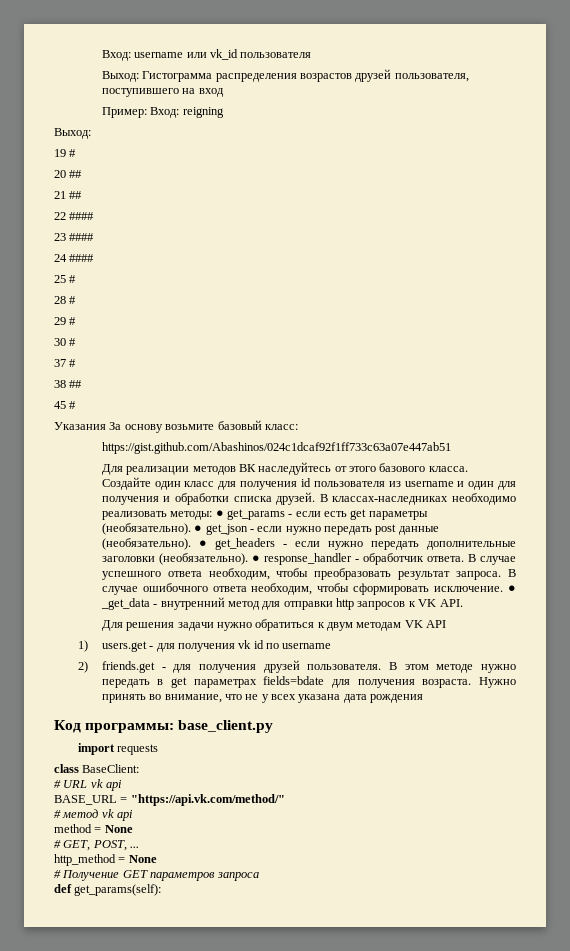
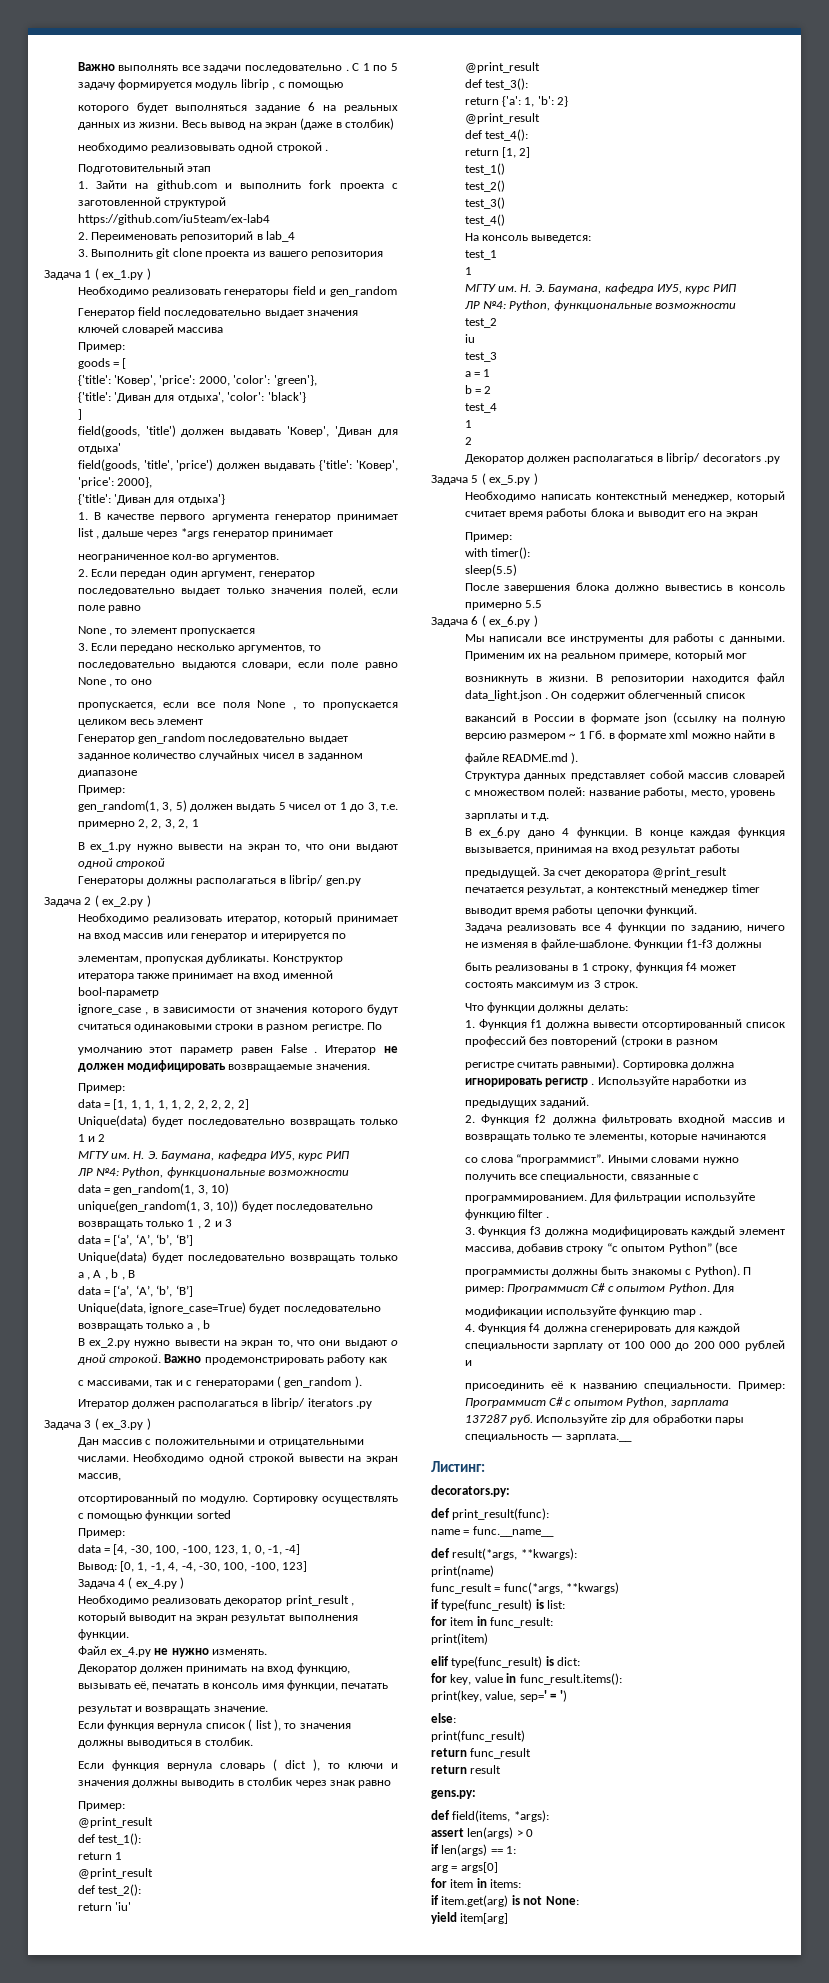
[101,49,312,61] [101,69,469,82] [101,88,224,97] [101,107,224,118] [54,128,91,139] [54,149,77,157] [54,170,83,178] [54,191,83,199] [54,212,95,220] [54,233,95,241] [54,254,95,262] [54,275,77,283] [54,296,77,304] [54,317,77,325] [54,338,77,346] [54,359,77,367] [54,380,83,388] [54,401,77,409] [54,420,298,433] [101,442,451,454] [101,462,468,475] [101,477,516,490] [101,492,516,505] [101,509,428,520] [101,523,439,535] [101,538,516,550] [101,553,517,565] [101,568,516,580] [101,583,516,595] [100,597,463,610] [101,619,447,631] [77,640,332,652] [77,660,517,673] [101,676,516,688] [101,694,424,703] [54,720,274,733] [77,743,159,755] [54,764,140,773] [54,779,123,791] [54,794,285,806] [54,809,134,821] [54,824,133,833] [54,840,140,851] [54,854,157,866] [54,870,259,881] [54,884,162,896] Вход: username или vk_id пользователя // Выход: Гистограмма распределения возрастов друзей пользователя, поступившего на вход // Пример: Вход: reigning // Выход: // 19 # // 20 ## // 21 ## // 22 #### // 23 #### // 24 #### // 25 # // 28 # // 29 # // 30 # // 37 # // 38 ## // 45 # // Указания За основу возьмите базовый класс: // https://gist.github.com/Abashinos/024c1dcaf92f1ff733c63a07e447ab51 // Для реализации методов ВК наследуйтесь от этого базового класса. Создайте один класс для получения id пользователя из username и один для получения и обработки списка друзей. В классах-наследниках необходимо реализовать методы: ● get_params - если есть get параметры (необязательно). ● get_json - если нужно передать post данные (необязательно). ● get_headers - если нужно передать дополнительные заголовки (необязательно). ● response_handler - обработчик ответа. В случае успешного ответа необходим, чтобы преобразовать результат запроса. В случае ошибочного ответа необходим, чтобы сформировать исключение. ● _get_data - внутренний метод для отправки http запросов к VK API. // Для решения задачи нужно обратиться к двум методам VK API // 1) users.get - для получения vk id по username // 2) friends.get - для получения друзей пользователя. В этом методе нужно передать в get параметрах fields=bdate для получения возраста. Нужно принять во внимание, что не у всех указана дата рождения // Код программы: base_client.py // import requests // class BaseClient: // # URL vk api // BASE_URL = "https://api.vk.com/method/" // # метод vk api // method = None // # GET, POST, ... // http_method = None // # Получение GET параметров запроса // def get_params(self): -> [77,62,399,73] [77,79,343,90] [77,102,399,113] [77,118,395,130] [77,142,329,153] [77,163,212,174] [77,180,398,191] [77,197,227,208] [77,214,270,225] [77,231,296,242] [77,248,384,259] [44,268,151,280] [77,286,397,297] [77,307,359,318] [77,324,224,335] [77,342,125,352] [77,358,127,369] [77,375,317,386] [77,392,306,403] [77,409,82,420] [77,425,398,437] [77,443,121,454] [77,459,398,471] [77,477,153,488] [77,494,225,505] [77,512,398,522] [77,528,333,539] [77,554,280,562] [77,569,315,579] [77,585,398,596] [77,605,142,613] [77,626,256,636] [77,643,321,653] [77,662,399,670] [77,677,152,687] [77,700,399,710] [77,719,204,727] [77,733,348,744] [77,750,363,761] [77,770,137,778] [77,785,125,795] [77,800,399,812] [77,819,199,829] [77,842,399,852] [77,858,166,869] [77,875,361,886] [44,895,151,907] [77,913,398,924] [77,933,347,941] [77,953,343,964] [77,970,333,981] [77,987,159,998] [77,1004,398,1015] [77,1022,382,1032] [77,1044,398,1055] [77,1060,370,1072] [77,1083,125,1093] [77,1099,249,1110] [77,1115,398,1127] [77,1134,106,1142] [77,1150,349,1161] [77,1167,350,1178] [77,1183,230,1195] [77,1200,374,1212] [77,1219,232,1229] [77,1234,193,1246] [77,1251,398,1263] [77,1269,135,1280] [77,1285,193,1297] [77,1302,381,1314] [77,1320,211,1331] [77,1338,399,1348] [76,1354,387,1365] [77,1376,362,1388] [77,1398,372,1409] [44,1418,151,1430] [77,1437,364,1447] [77,1453,398,1464] [77,1473,121,1481] [77,1493,398,1504] [77,1510,231,1521] [77,1528,125,1538] [77,1544,301,1555] [77,1561,308,1572] [77,1577,185,1589] [77,1595,355,1606] [77,1612,358,1623] [77,1629,129,1640] [77,1646,268,1657] [77,1663,350,1674] [77,1680,389,1691] [77,1706,268,1714] [77,1719,351,1731] [77,1737,253,1748] [77,1759,399,1771] [77,1777,392,1788] [77,1801,125,1811] [77,1817,153,1828] [77,1833,142,1845] [77,1852,123,1860] [77,1868,153,1879] [77,1884,142,1896] [77,1902,132,1911] [464,62,540,73] [464,78,529,90] [464,96,569,107] [464,113,540,124] [464,129,529,141] [464,147,531,158] [464,163,505,175] [464,180,505,192] [464,197,505,209] [464,214,505,226] [464,233,592,243] [464,250,497,260] [464,267,472,275] [464,283,736,294] [464,300,737,311] [464,318,497,328] [464,334,475,343] [464,352,497,362] [464,369,491,377] [464,385,492,394] [464,403,497,413] [464,420,472,428] [464,437,472,445] [464,453,780,464] [431,473,538,485] [464,491,785,502] [464,508,758,519] [464,532,512,542] [464,547,531,559] [464,564,517,576] [464,582,785,593] [464,600,543,610] [431,615,538,627] [464,633,785,644] [464,650,747,661] [464,673,785,684] [464,690,745,701] [464,712,785,724] [464,730,776,741] [464,752,579,764] [464,770,785,781] [464,787,775,798] [464,813,550,821] [464,827,785,838] [464,844,740,855] [464,867,728,878] [464,884,760,895] [464,905,698,916] [464,922,785,933] [464,939,762,950] [464,962,737,973] [464,980,639,990] [464,1002,628,1013] [464,1019,785,1030] [464,1035,718,1047] [464,1058,735,1070] [464,1076,747,1087] [464,1097,590,1108] [464,1114,785,1125] [464,1134,766,1142] [464,1154,739,1165] [464,1174,700,1182] [464,1192,755,1203] [464,1209,550,1220] [464,1226,785,1237] [464,1242,737,1254] [464,1265,751,1277] [464,1283,734,1294] [464,1306,703,1317] [464,1323,740,1334] [464,1340,785,1351] [464,1360,472,1366] [464,1381,785,1391] [464,1397,729,1408] [464,1414,744,1425] [464,1434,633,1442] [431,1461,485,1472] [431,1485,510,1497] [431,1508,550,1520] [431,1526,554,1537] [431,1548,577,1560] [431,1565,494,1577] [431,1582,620,1594] [431,1599,566,1611] [431,1616,554,1628] [431,1633,488,1645] [431,1656,581,1668] [431,1673,622,1685] [431,1690,567,1702] [431,1713,456,1723] [431,1730,525,1742] [431,1748,532,1759] [431,1765,502,1774] [431,1790,476,1799] [431,1810,549,1822] [431,1827,534,1839] [431,1844,517,1856] [431,1862,498,1873] [431,1878,522,1888] [431,1895,579,1907] [431,1912,509,1924] Важно выполнять все задачи последовательно . С 1 по 5 задачу формируется модуль librip , с помощью // которого будет выполняться задание 6 на реальных данных из жизни. Весь вывод на экран (даже в столбик) // необходимо реализовывать одной строкой . // Подготовительный этап // 1. Зайти на github.com и выполнить fork проекта с заготовленной структурой https://github.com/iu5team/ex-lab4 // 2. Переименовать репозиторий в lab_4 // 3. Выполнить git clone проекта из вашего репозитория // Задача 1 ( ex_1.py ) // Необходимо реализовать генераторы field и gen_random // Генератор field последовательно выдает значения ключей словарей массива // Пример: // goods = [ // {'title': 'Ковер', 'price': 2000, 'color': 'green'}, // {'title': 'Диван для отдыха', 'color': 'black'} // ] // field(goods, 'title') должен выдавать 'Ковер', 'Диван для отдыха' // field(goods, 'title', 'price') должен выдавать {'title': 'Ковер', 'price': 2000}, // {'title': 'Диван для отдыха'} // 1. В качестве первого аргумента генератор принимает list , дальше через *args генератор принимает // неограниченное кол-во аргументов. // 2. Если передан один аргумент, генератор последовательно выдает только значения полей, если поле равно // None , то элемент пропускается // 3. Если передано несколько аргументов, то последовательно выдаются словари, если поле равно None , то оно // пропускается, если все поля None , то пропускается целиком весь элемент // Генератор gen_random последовательно выдает заданное количество случайных чисел в заданном диапазоне // Пример: // gen_random(1, 3, 5) должен выдать 5 чисел от 1 до 3, т.е. примерно 2, 2, 3, 2, 1 // В ex_1.py нужно вывести на экран то, что они выдают одной строкой // Генераторы должны располагаться в librip/ gen.py // Задача 2 ( ex_2.py ) // Необходимо реализовать итератор, который принимает на вход массив или генератор и итерируется по // элементам, пропуская дубликаты. Конструктор итератора также принимает на вход именной bool-параметр // ignore_case , в зависимости от значения которого будут считаться одинаковыми строки в разном регистре. По // умолчанию этот параметр равен False . Итератор не должен модифицировать возвращаемые значения. // Пример: // data = [1, 1, 1, 1, 1, 2, 2, 2, 2, 2] // Unique(data) будет последовательно возвращать только 1 и 2 // МГТУ им. Н. Э. Баумана, кафедра ИУ5, курс РИП // ЛР №4: Python, функциональные возможности // data = gen_random(1, 3, 10) // unique(gen_random(1, 3, 10)) будет последовательно возвращать только 1 , 2 и 3 // data = [‘a’, ‘A’, ‘b’, ‘B’] // Unique(data) будет последовательно возвращать только a , A , b , B // data = [‘a’, ‘A’, ‘b’, ‘B’] // Unique(data, ignore_case=True) будет последовательно возвращать только a , b // В ex_2.py нужно вывести на экран то, что они выдают о дной строкой. Важно продемонстрировать работу как // с массивами, так и с генераторами ( gen_random ). // Итератор должен располагаться в librip/ iterators .py // Задача 3 ( ex_3.py ) // Дан массив с положительными и отрицательными числами. Необходимо одной строкой вывести на экран массив, // отсортированный по модулю. Сортировку осуществлять с помощью функции sorted // Пример: // data = [4, -30, 100, -100, 123, 1, 0, -1, -4] // Вывод: [0, 1, -1, 4, -4, -30, 100, -100, 123] // Задача 4 ( ex_4.py ) // Необходимо реализовать декоратор print_result , который выводит на экран результат выполнения функции. // Файл ex_4.py не нужно изменять. // Декоратор должен принимать на вход функцию, вызывать её, печатать в консоль имя функции, печатать // результат и возвращать значение. // Если функция вернула список ( list ), то значения должны выводиться в столбик. // Если функция вернула словарь ( dict ), то ключи и значения должны выводить в столбик через знак равно // Пример: // @print_result // def test_1(): // return 1 // @print_result // def test_2(): // return 'iu' // @print_result // def test_3(): // return {'a': 1, 'b': 2} // @print_result // def test_4(): // return [1, 2] // test_1() // test_2() // test_3() // test_4() // На консоль выведется: // test_1 // 1 // МГТУ им. Н. Э. Баумана, кафедра ИУ5, курс РИП // ЛР №4: Python, функциональные возможности // test_2 // iu // test_3 // a = 1 // b = 2 // test_4 // 1 // 2 // Декоратор должен располагаться в librip/ decorators .py // Задача 5 ( ex_5.py ) // Необходимо написать контекстный менеджер, который считает время работы блока и выводит его на экран // Пример: // with timer(): // sleep(5.5) // После завершения блока должно вывестись в консоль примерно 5.5 // Задача 6 ( ex_6.py ) // Мы написали все инструменты для работы с данными. Применим их на реальном примере, который мог // возникнуть в жизни. В репозитории находится файл data_light.json . Он содержит облегченный список // вакансий в России в формате json (ссылку на полную версию размером ~ 1 Гб. в формате xml можно найти в // файле README.md ). // Структура данных представляет собой массив словарей с множеством полей: название работы, место, уровень // зарплаты и т.д. // В ex_6.py дано 4 функции. В конце каждая функция вызывается, принимая на вход результат работы // предыдущей. За счет декоратора @print_result печатается результат, а контекстный менеджер timer // выводит время работы цепочки функций. // Задача реализовать все 4 функции по заданию, ничего не изменяя в файле-шаблоне. Функции f1-f3 должны // быть реализованы в 1 строку, функция f4 может состоять максимум из 3 строк. // Что функции должны делать: // 1. Функция f1 должна вывести отсортированный список профессий без повторений (строки в разном // регистре считать равными). Сортировка должна игнорировать регистр . Используйте наработки из // предыдущих заданий. // 2. Функция f2 должна фильтровать входной массив и возвращать только те элементы, которые начинаются // со слова “программист”. Иными словами нужно получить все специальности, связанные с // программированием. Для фильтрации используйте функцию filter . // 3. Функция f3 должна модифицировать каждый элемент массива, добавив строку “с опытом Python” (все // программисты должны быть знакомы с Python). П ример: Программист C# с опытом Python. Для // модификации используйте функцию map . // 4. Функция f4 должна сгенерировать для каждой специальности зарплату от 100 000 до 200 000 рублей и // присоединить её к названию специальности. Пример: Программист C# с опытом Python, зарплата // 137287 руб. Используйте zip для обработки пары специальность — зарплата.__ // Листинг: // decorators.py: // def print_result(func): // name = func.__name__ // def result(*args, **kwargs): // print(name) // func_result = func(*args, **kwargs) // if type(func_result) is list: // for item in func_result: // print(item) // elif type(func_result) is dict: // for key, value in func_result.items(): // print(key, value, sep=' = ') // else: // print(func_result) // return func_result // return result // gens.py: // def field(items, *args): // assert len(args) > 0 // if len(args) == 1: // arg = args[0] // for item in items: // if item.get(arg) is not None: // yield item[arg]

